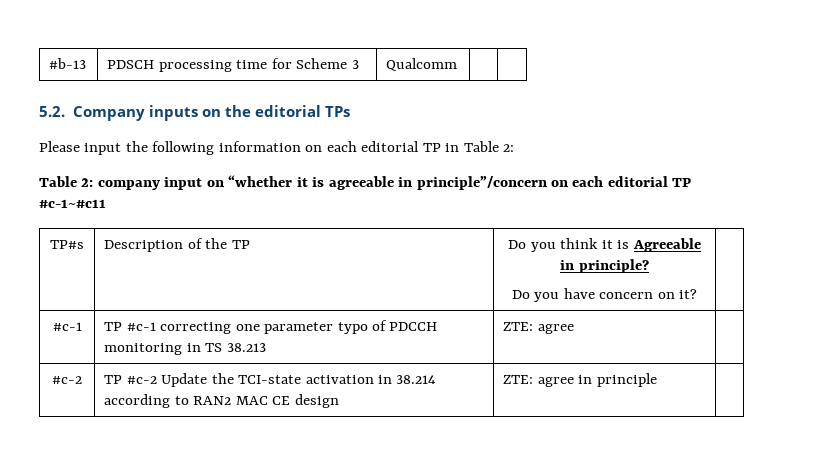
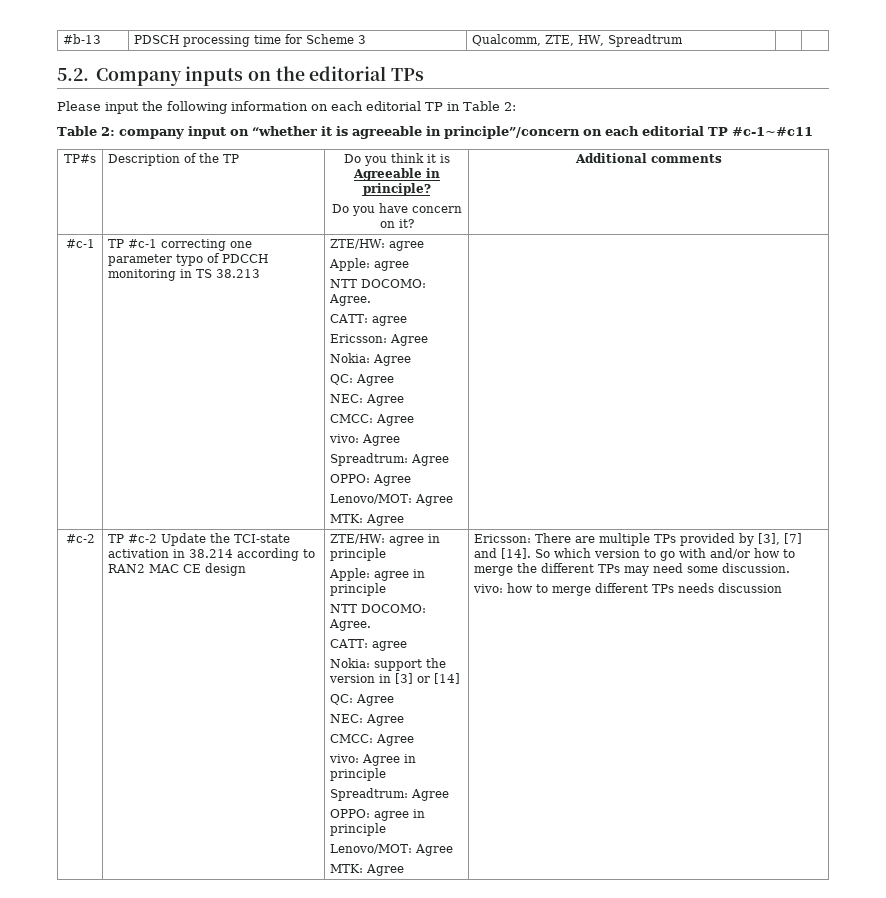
[386,58,458,71] Qualcomm -> [472,34,684,47] Qualcomm, ZTE, HW, Spreadtrum
(698, 294) none -> [574,153,722,163] Additional comments
[503,322,574,334] ZTE: agree -> [330,239,425,251] [329,258,410,271] [330,279,427,288] [329,294,372,306] [330,314,408,326] [330,334,429,346] [330,353,412,366] [330,374,395,386] [330,394,405,406] [330,414,415,426] [329,434,401,446] [330,453,450,466] [330,474,412,486] [330,494,454,506] [330,514,405,526] ZTE/HW: agree // Apple: agree // NTT DOCOMO: Agree. // CATT: agree // Ericsson: Agree // Nokia: Agree // QC: Agree // NEC: Agree // CMCC: Agree // vivo: Agree // Spreadtrum: Agree // OPPO: Agree // Lenovo/MOT: Agree // MTK: Agree
[503,373,657,387] ZTE: agree in principle | -> [330,534,441,546] [330,548,387,561] [329,568,426,581] [330,583,387,596] [330,604,427,613] [329,619,372,631] [330,639,408,651] [330,658,447,671] [329,673,461,684] [330,694,395,706] [330,714,405,726] [330,734,415,746] [329,754,417,766] [330,768,387,781] [330,788,450,801] [330,809,426,821] [330,823,387,836] [330,844,454,856] [330,864,405,876] [474,533,803,546] [474,548,796,561] [474,563,791,576] [473,583,783,596] ZTE/HW: agree in principle // Apple: agree in principle // NTT DOCOMO: Agree. // CATT: agree // Nokia: support the version in [3] or [14] // QC: Agree // NEC: Agree // CMCC: Agree // vivo: Agree in principle // Spreadtrum: Agree // OPPO: agree in principle // Lenovo/MOT: Agree // MTK: Agree | Ericsson: There are multiple TPs provided by [3], [7] and [14]. So which version to go with and/or how to merge the different TPs may need some discussion. // vivo: how to merge different TPs needs discussion

